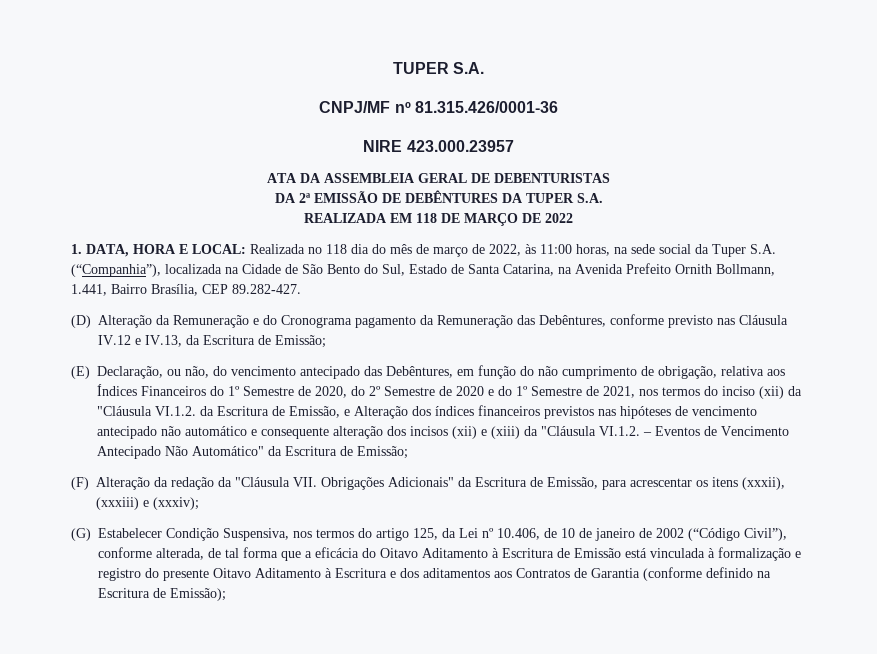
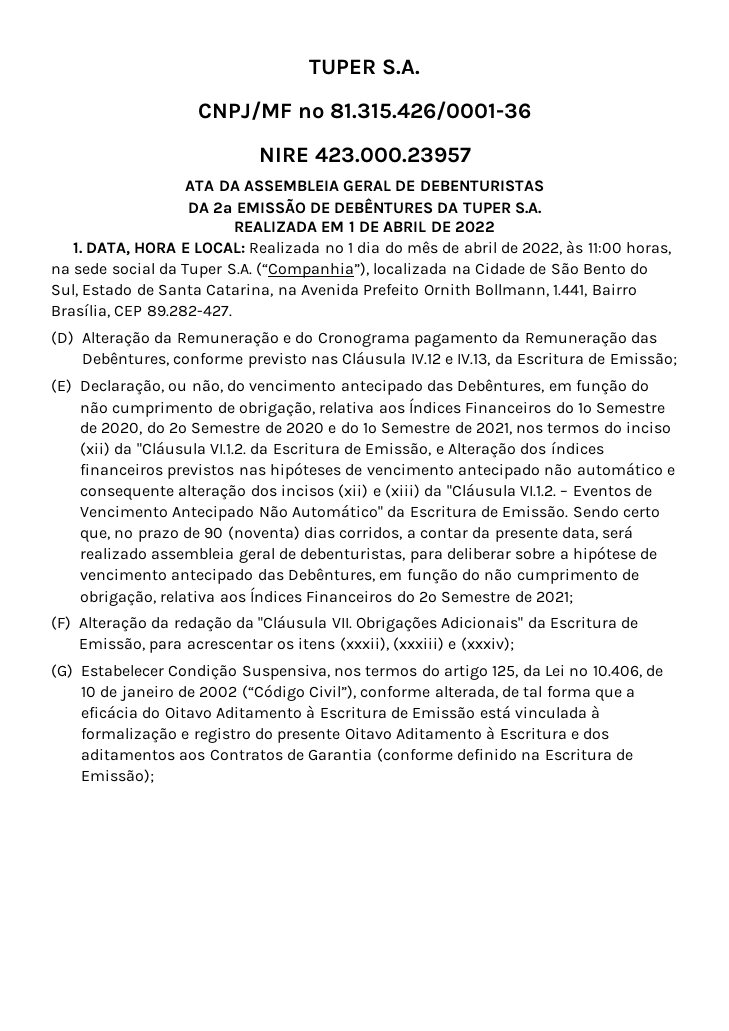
[416,213,518,226] 118 DE MARÇO -> [348,221,427,232] 1 DE ABRIL
[326,244,347,254] 118 -> [347,242,353,253] 1
[433,247,468,257] março -> [463,241,497,254] abril
[357,446,408,459] Emissão; -> [502,505,660,518] [80,525,634,542] [80,546,658,563] [80,568,639,584] [80,587,573,606] Emissão. Sendo certo que, no prazo de 90 (noventa) dias corridos, a contar da presente data, será realizado assembleia geral de debenturistas, para deliberar sobre a hipótese de vencimento antecipado das Debêntures, em função do não cumprimento de obrigação, relativa aos Índices Financeiros do 2º Semestre de 2021;

